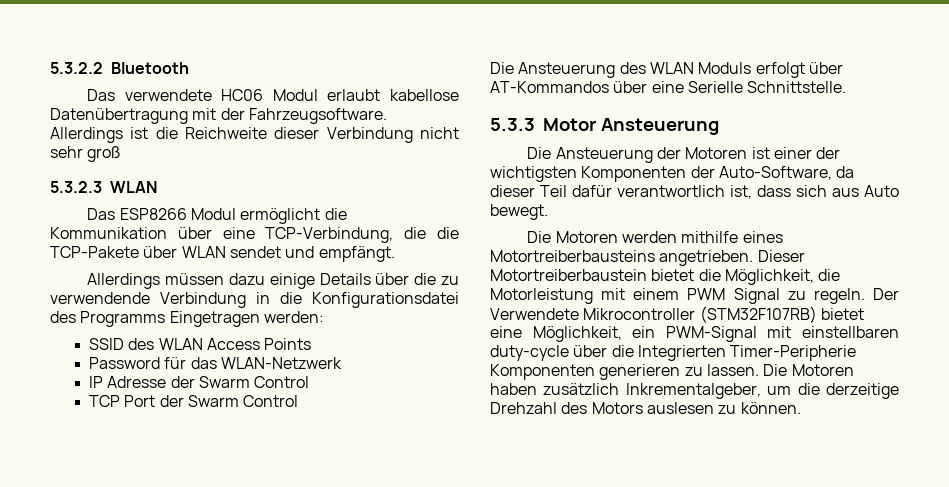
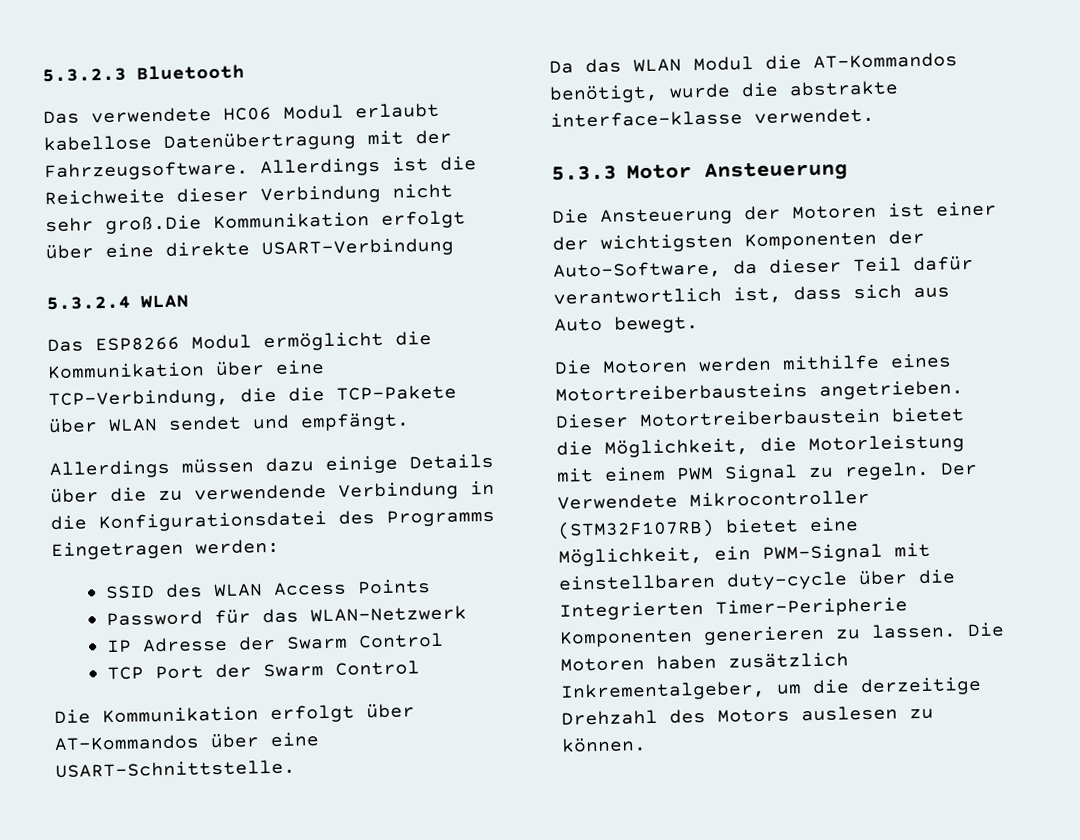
[50,62,103,74] 5.3.2.2 -> [42,67,127,83] 5.3.2.3
[87,146,122,162] [50,181,102,193] groß // 5.3.2.3 -> [105,210,466,235] [45,237,454,260] [46,295,131,311] groß.Die Kommunikation erfolgt über eine direkte USART-Verbindung // 5.3.2.4
[518,62,752,78] Ansteuerung des WLAN Moduls -> [102,706,259,724] Kommunikation
[687,81,847,93] Serielle Schnittstelle. -> [55,759,296,779] [549,52,958,74] [549,80,899,104] [550,107,875,128] USART-Schnittstelle. // Da das WLAN Modul die AT-Kommandos benötigt, wurde die abstrakte interface-klasse verwendet.

